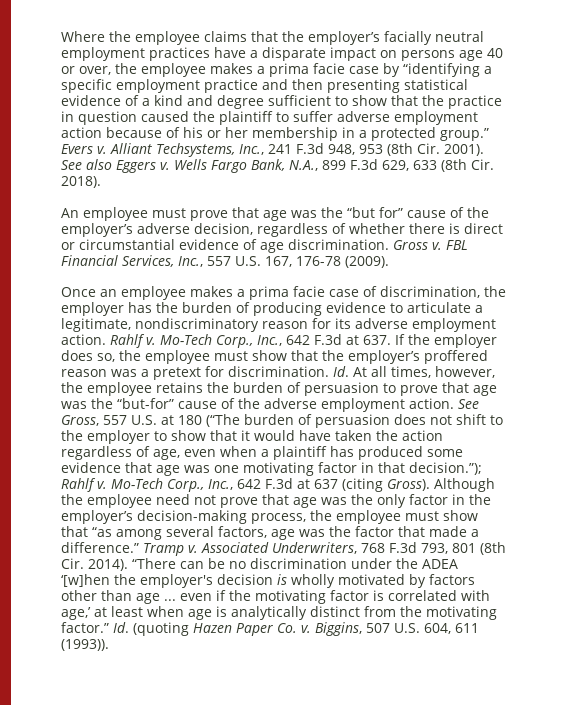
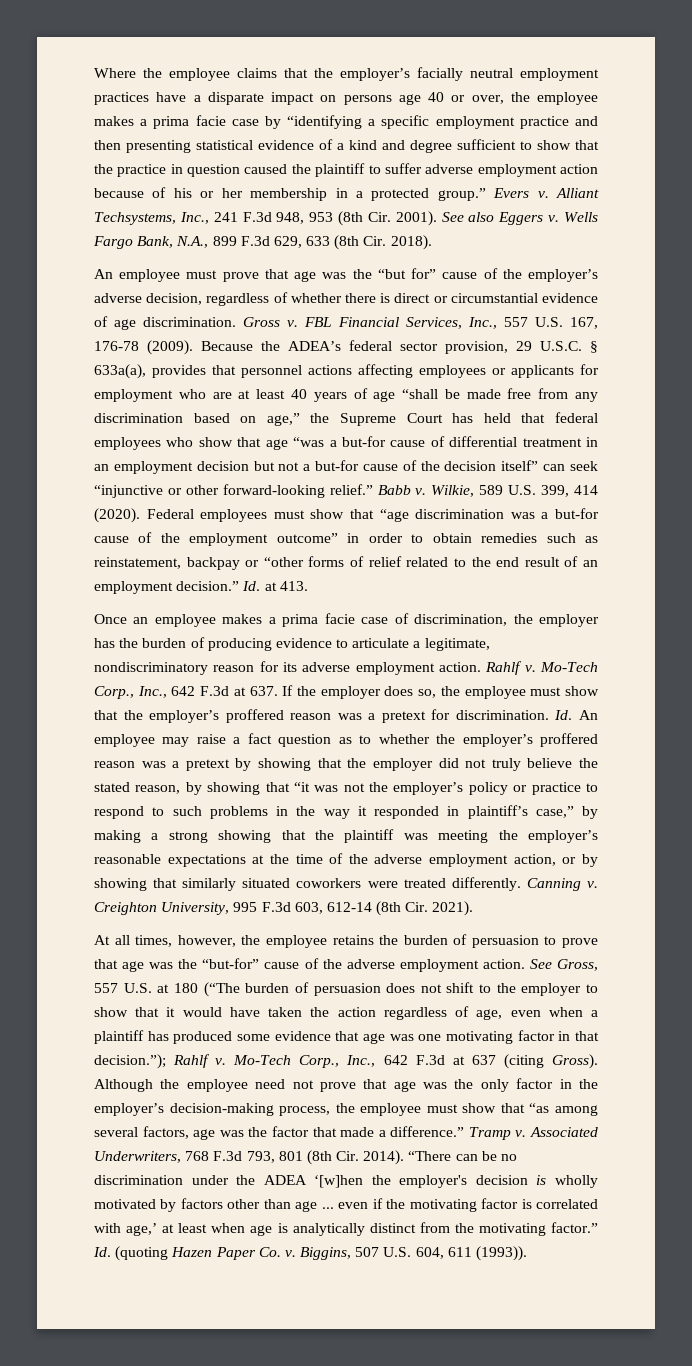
(389, 262) none -> [201,340,598,354] [94,364,599,379] [94,388,598,402] [94,412,599,426] [94,436,598,450] [94,460,599,474] [94,484,599,498] [94,508,600,523] [94,532,598,546] [94,556,599,570] [94,581,308,594] Because the ADEA’s federal sector provision, 29 U.S.C. § 633a(a), provides that personnel actions affecting employees or applicants for employment who are at least 40 years of age “shall be made free from any discrimination based on age,” the Supreme Court has held that federal employees who show that age “was a but-for cause of differential treatment in an employment decision but not a but-for cause of the decision itself” can seek “injunctive or other forward-looking relief.” Babb v. Wilkie, 589 U.S. 399, 414 (2020). Federal employees must show that “age discrimination was a but-for cause of the employment outcome” in order to obtain remedies such as reinstatement, backpay or “other forms of relief related to the end result of an employment decision.” Id. at 413.
(349, 371) none -> [579,710,598,720] [94,733,598,747] [94,758,599,771] [94,782,598,795] [94,805,598,819] [94,829,598,843] [94,853,598,867] [94,877,598,891] [94,901,474,916] An employee may raise a fact question as to whether the employer’s proffered reason was a pretext by showing that the employer did not truly believe the stated reason, by showing that “it was not the employer’s policy or practice to respond to such problems in the way it responded in plaintiff’s case,” by making a strong showing that the plaintiff was meeting the employer’s reasonable expectations at the time of the adverse employment action, or by showing that similarly situated coworkers were treated differently. Canning v. Creighton University, 995 F.3d 603, 612-14 (8th Cir. 2021). //

